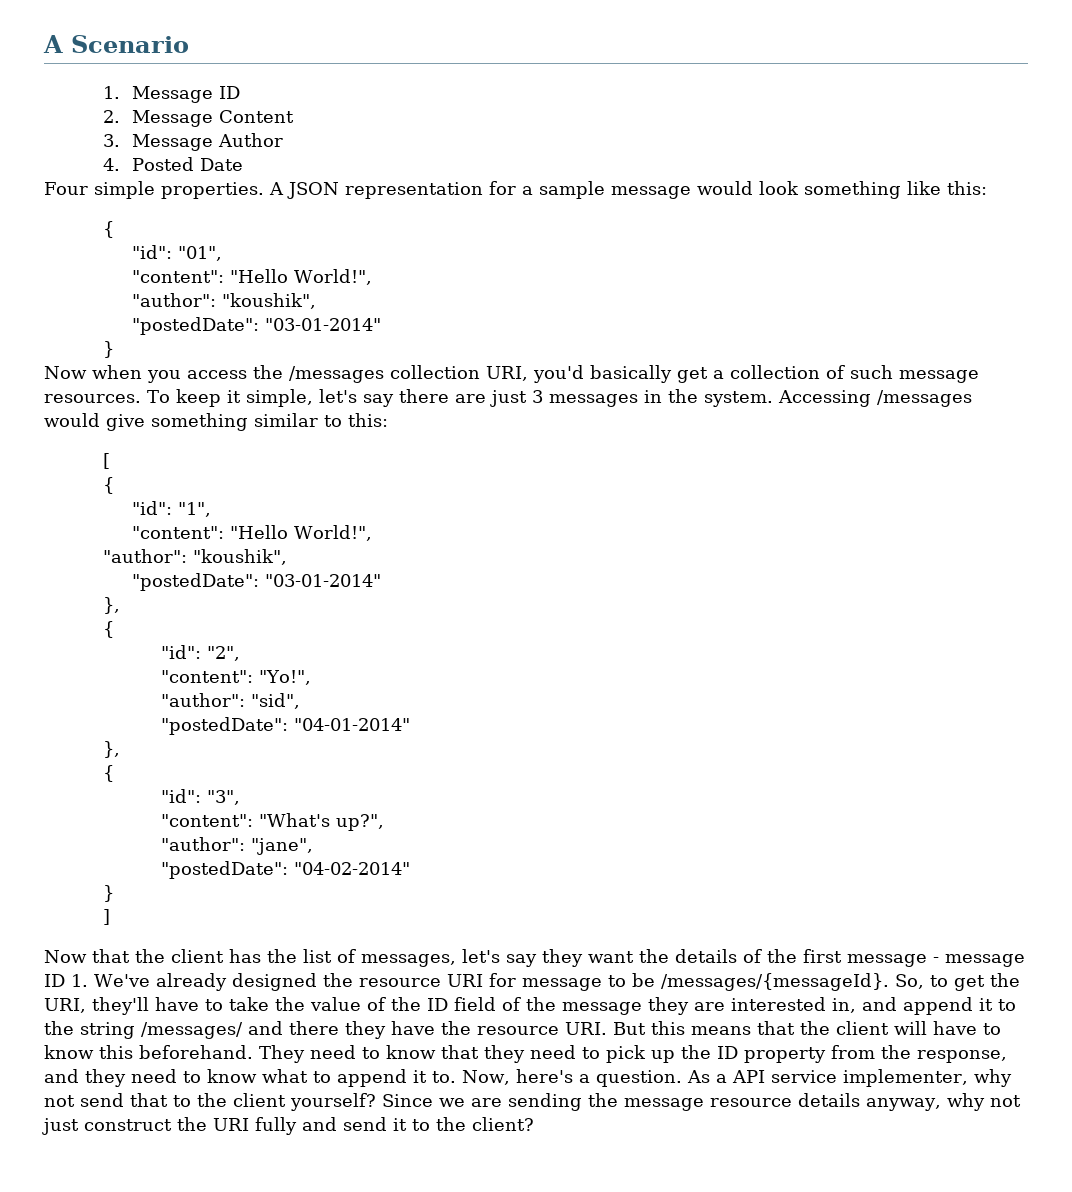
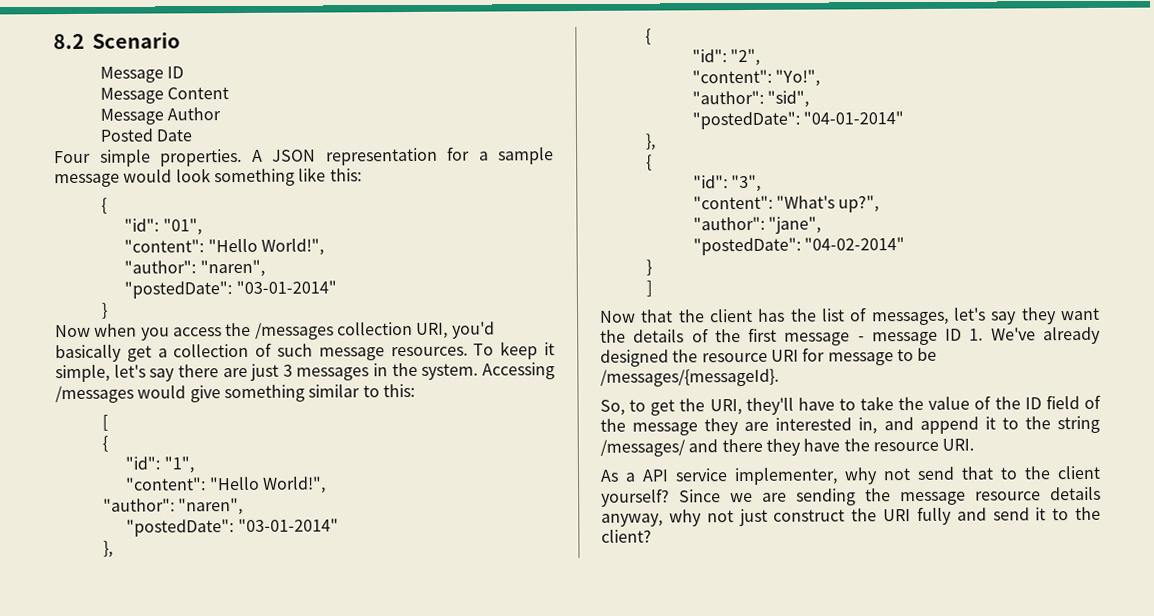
[43,35,63,53] A -> [53,33,85,50] 8.2
[102,86,120,99] 1. -> (181, 40) none
[102,110,120,123] 2. -> (185, 72) none
[102,134,120,147] 3. -> (230, 93) none
[102,158,120,171] 4. -> (222, 114) none
[221,293,316,309] "koushik", -> [199,259,265,278] "naren",
[192,549,287,565] "koushik", -> [178,497,244,516] "naren",
(889, 982) none -> (779, 377) //
[613,1021,1001,1035] [44,1045,1007,1063] [44,1069,682,1087] But this means that the client will have to know this beforehand. They need to know that they need to pick up the ID property from the response, and they need to know what to append it to. Now, here's a question. -> (975, 444) //

